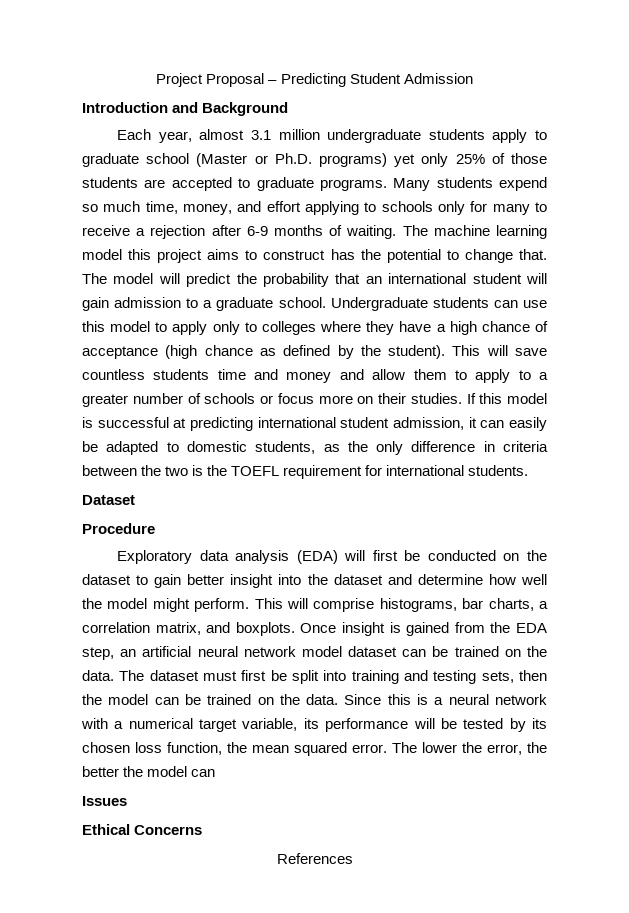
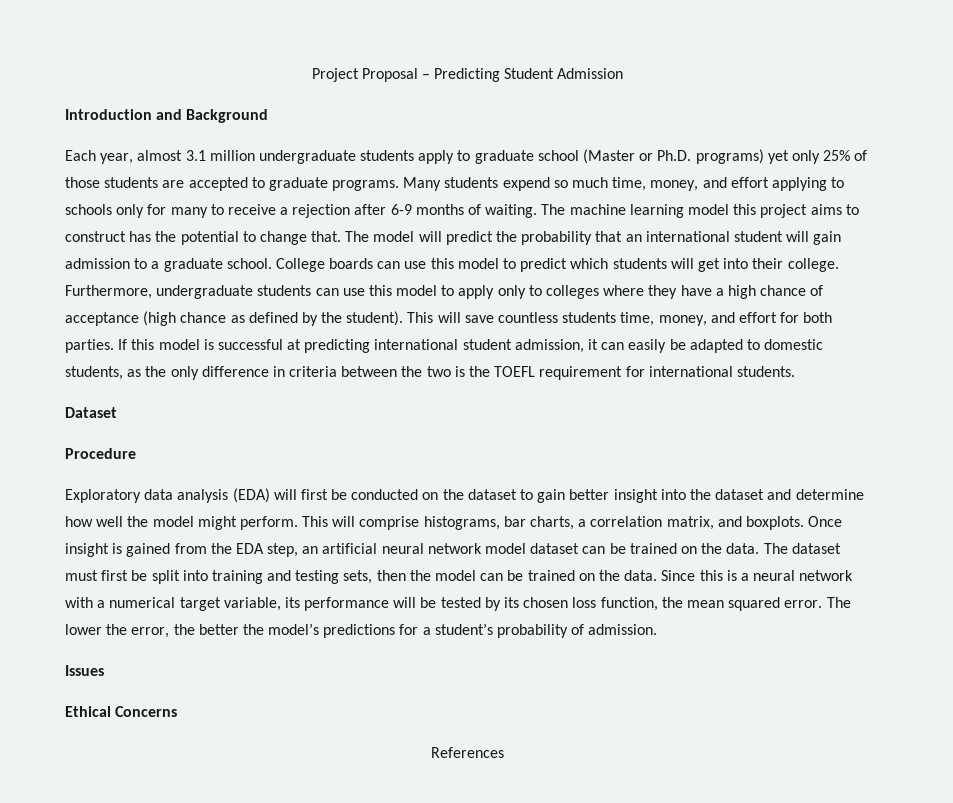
[330,297,428,311] Undergraduate -> [275,258,839,272] [65,285,254,299] College boards can use this model to predict which students will get into their college. Furthermore, undergraduate
[217,369,548,383] [82,393,462,407] time and money and allow them to apply to a greater number of schools or focus more on their studies. -> [620,312,833,326] [65,339,114,353] time, money, and effort for both parties.
[147,766,216,777] model can -> [268,623,658,638] model’s predictions for a student’s probability of admission.

